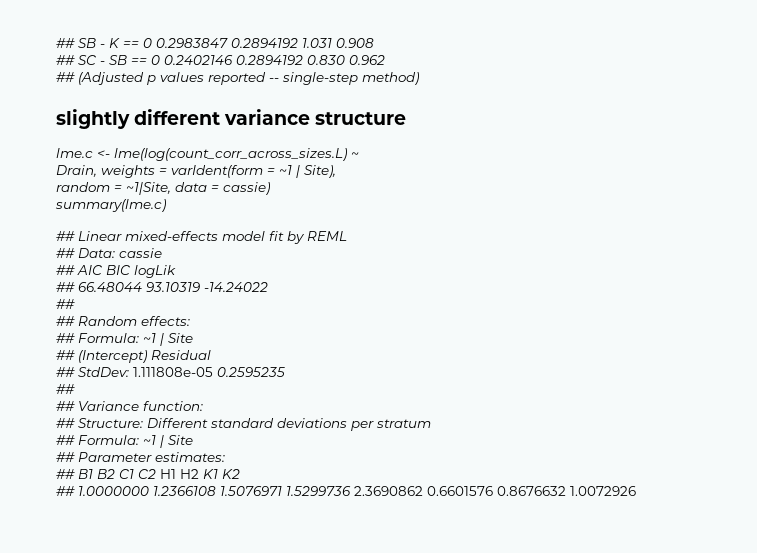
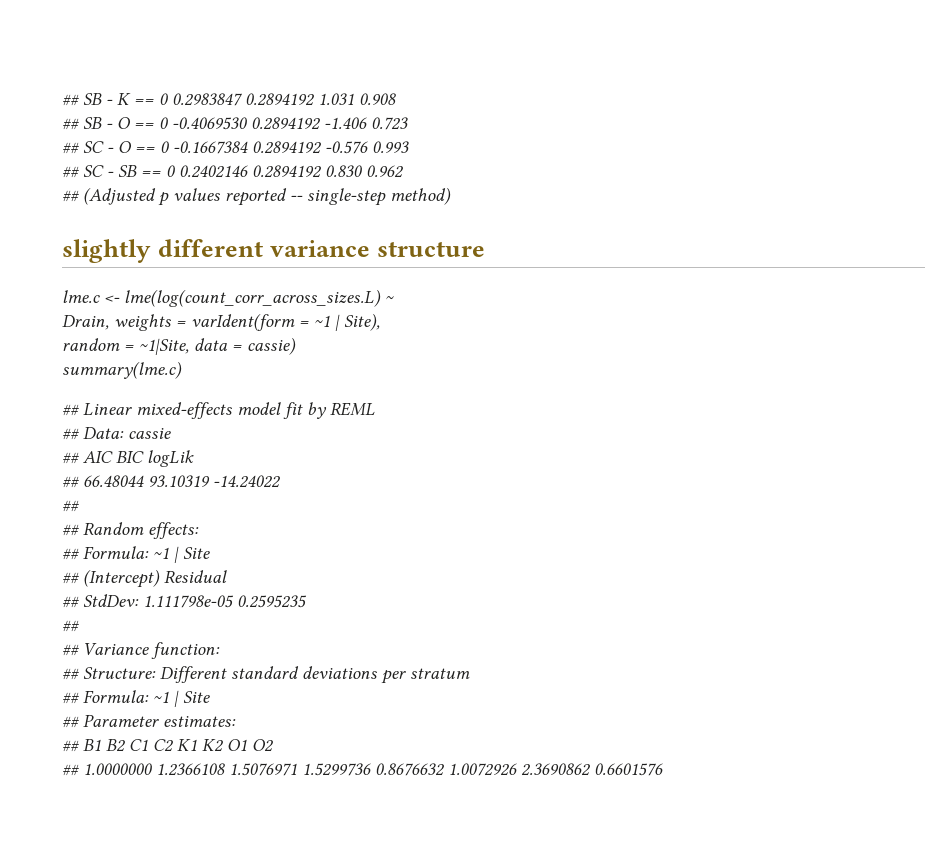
(374, 43) none -> [62,117,408,130] [62,141,409,154] // ## SB - O == 0 -0.4069530 0.2894192 -1.406 0.723 // ## SC - O == 0 -0.1667384 0.2894192 -0.576 0.993
[133,367,213,377] 1.111808e-05 -> [143,595,234,608] 1.111798e-05
[160,469,199,479] H1 H2 -> (174, 745) none
(240, 474) none -> [227,739,274,752] O1 O2
[354,486,636,496] 2.3690862 0.6601576 0.8676632 1.0072926 -> [375,763,663,776] 0.8676632 1.0072926 2.3690862 0.6601576

